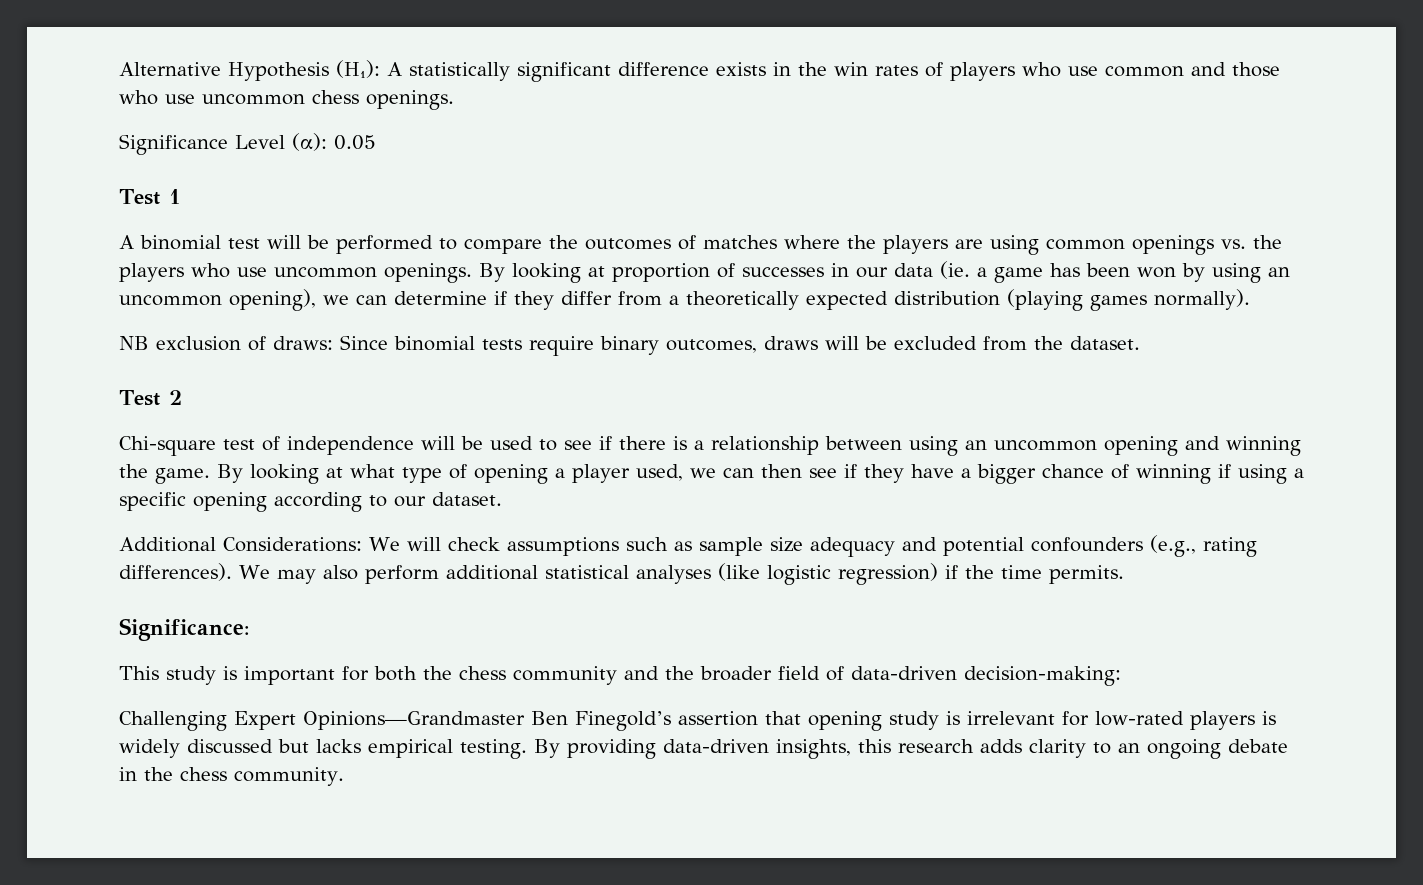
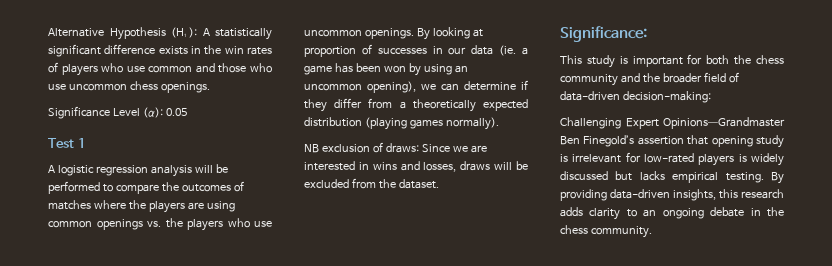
[140,235,260,250] binomial test -> [57,165,192,177] logistic regression analysis
[394,336,757,356] binomial tests require binary outcomes, -> [452,145,487,153] [304,161,457,172] we are interested in wins and losses,
[119,390,182,406] [119,436,1301,456] [119,464,1304,484] [119,492,502,512] [119,535,1257,557] [119,563,1124,585] // Test 2 // Chi-square test of independence will be used to see if there is a relationship between using an uncommon opening and winning the game. By looking at what type of opening a player used, we can then see if they have a bigger chance of winning if using a specific opening according to our dataset. // Additional Considerations: We will check assumptions such as sample size adequacy and potential confounders (e.g., rating differences). We may also perform additional statistical analyses (like logistic regression) if the time permits. -> (439, 184) none

